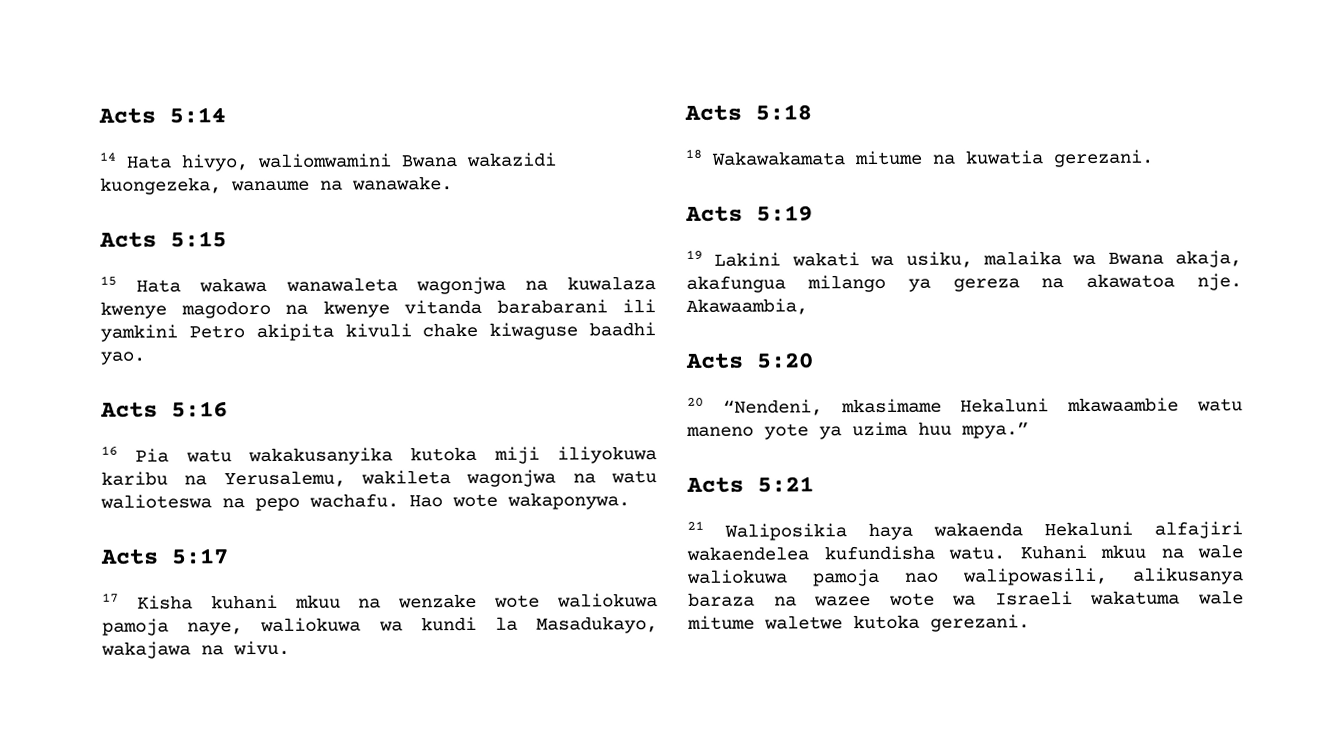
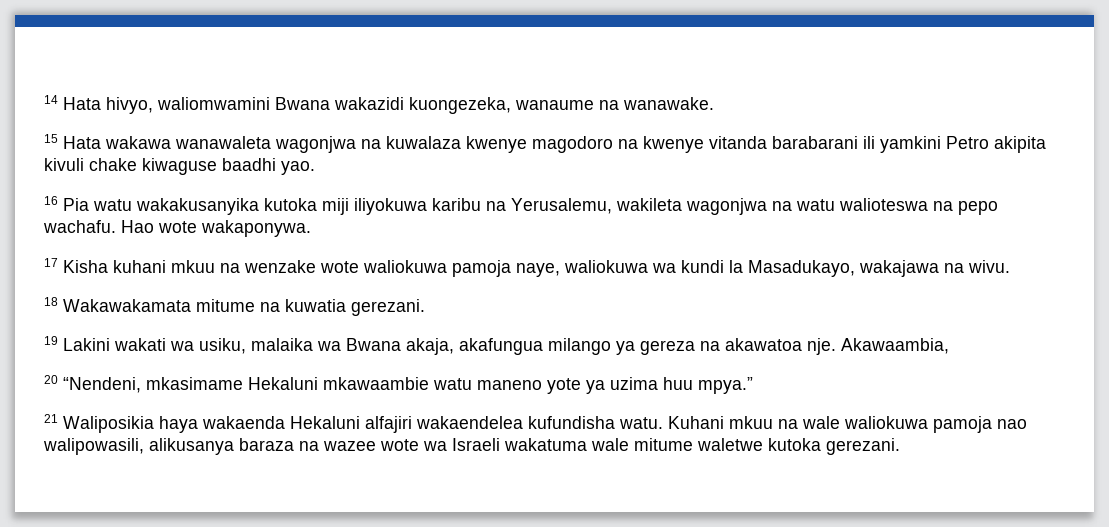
[98,107,226,124] Acts 5:14 // -> (44, 99) none
[99,231,227,248] // Acts 5:15 -> (714, 103) none
[100,401,228,418] // Acts 5:16 -> (315, 168) none
[100,548,228,565] // Acts 5:17 -> (311, 228) none
[684,104,812,121] // Acts 5:18 -> (1010, 266) none
[685,205,813,222] // Acts 5:19 -> (425, 307) none
[685,352,814,369] // Acts 5:20 -> (949, 346) none
[686,476,814,493] // Acts 5:21 -> (753, 385) none

